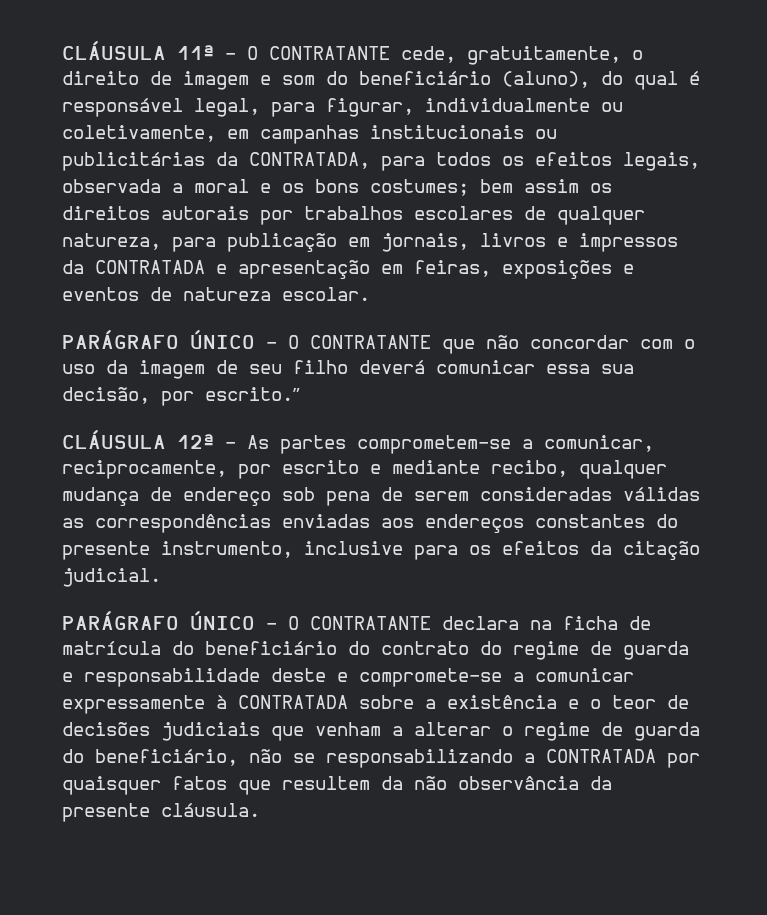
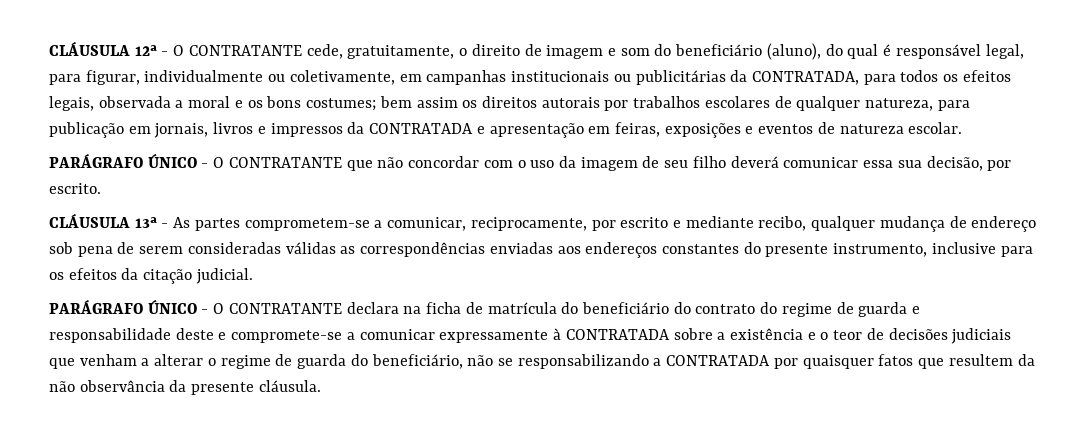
[62,41,214,60] CLÁUSULA 11ª -> [49,41,157,56] CLÁUSULA 12ª
[205,387,300,401] [62,430,214,449] escrito.” // CLÁUSULA 12ª -> [49,183,101,194] [49,213,157,228] escrito. // CLÁUSULA 13ª

